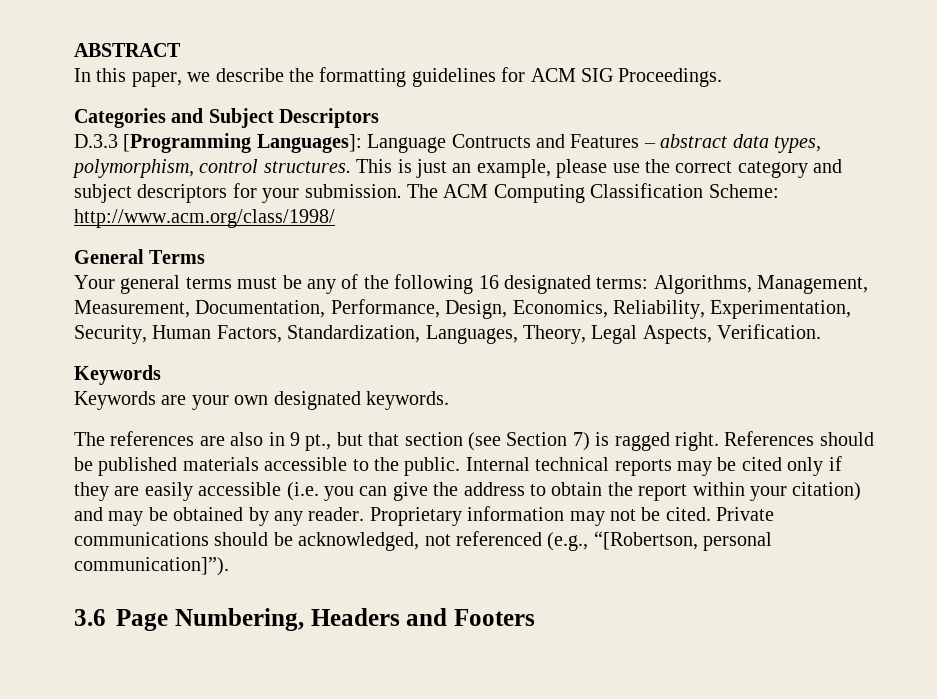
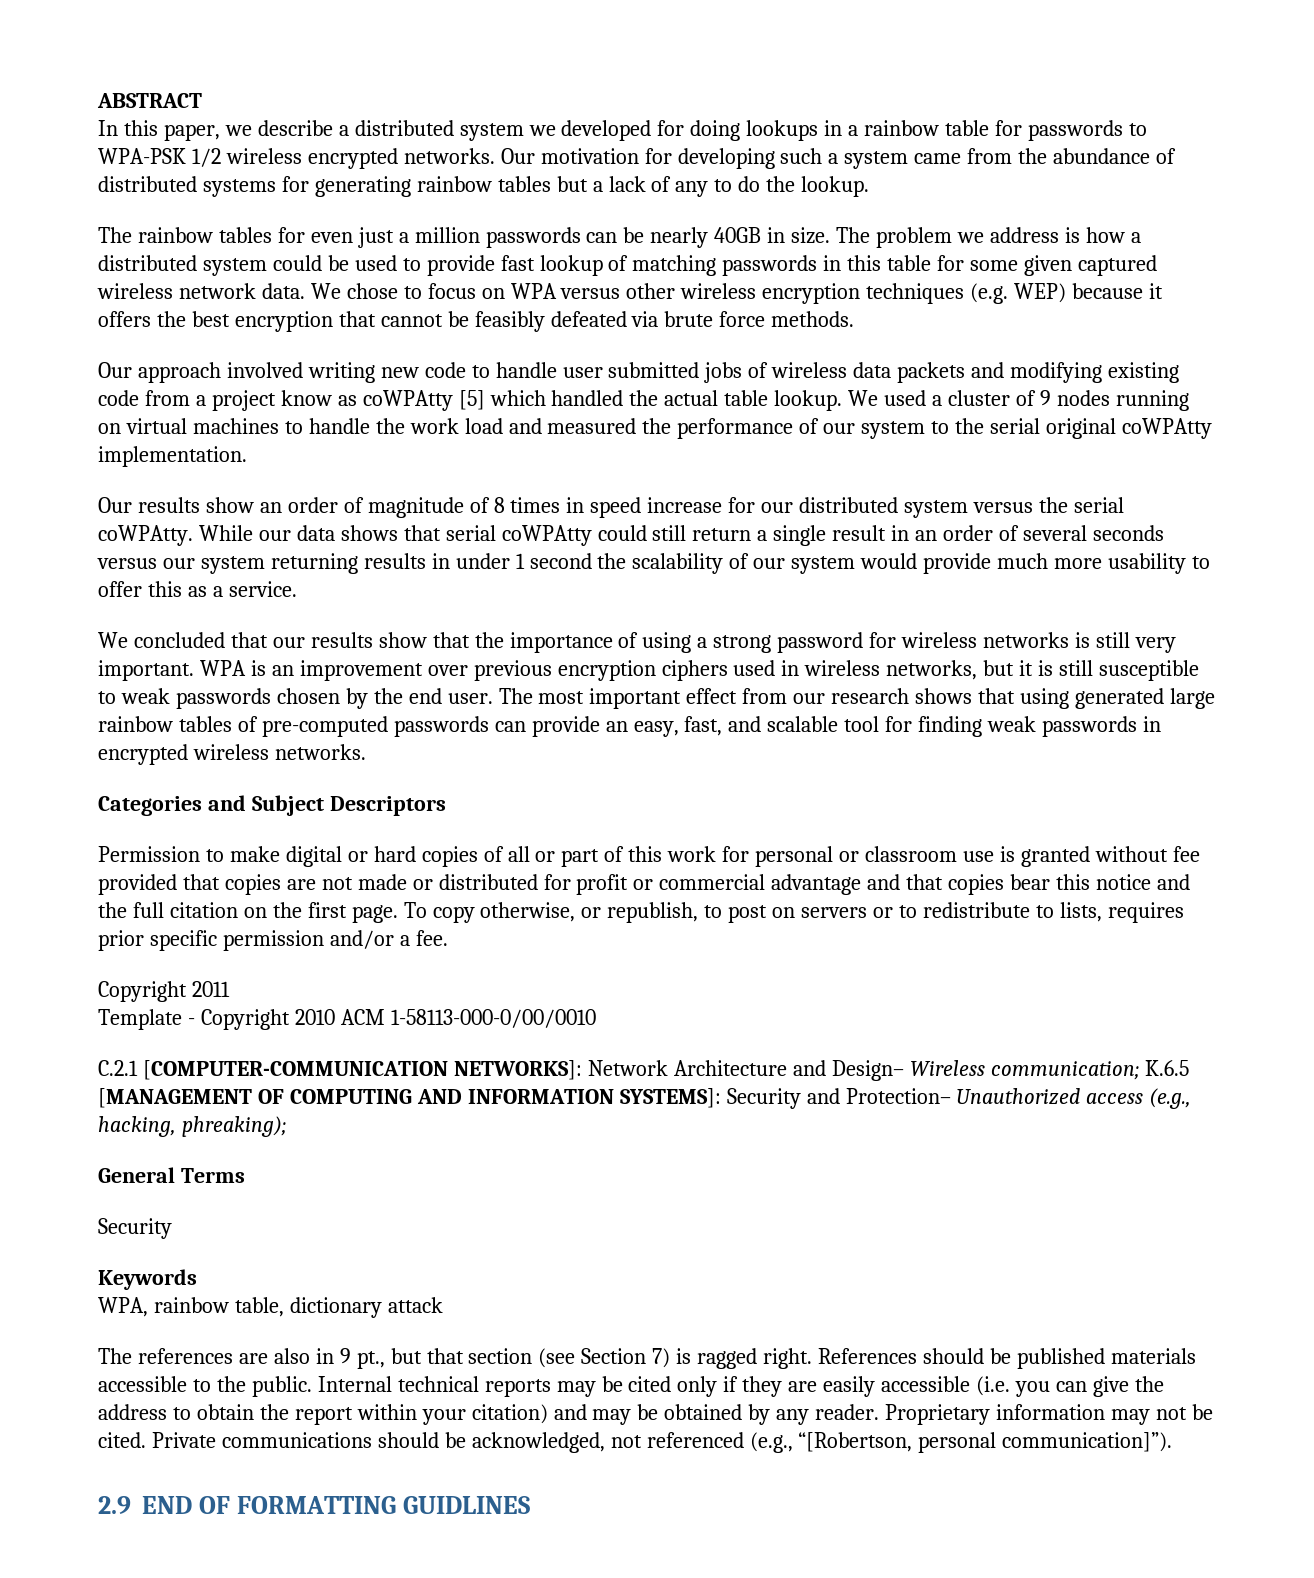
[289,67,723,87] [74,108,380,128] [74,133,821,153] [72,159,843,178] [74,183,779,203] [74,209,335,228] [74,249,206,264] [74,274,869,294] [74,299,852,319] [74,324,822,344] [74,365,161,385] [74,391,449,410] the formatting guidelines for ACM SIG Proceedings. // Categories and Subject Descriptors // D.3.3 [Programming Languages]: Language Contructs and Features – abstract data types, polymorphism, control structures. This is just an example, please use the correct category and subject descriptors for your submission. The ACM Computing Classification Scheme: http://www.acm.org/class/1998/ // General Terms // Your general terms must be any of the following 16 designated terms: Algorithms, Management, Measurement, Documentation, Performance, Design, Economics, Reliability, Experimentation, Security, Human Factors, Standardization, Languages, Theory, Legal Aspects, Verification. // Keywords // Keywords are your own designated keywords. -> [338,120,1147,141] [98,148,1177,169] [98,176,870,197] [98,227,1141,248] [98,255,1157,276] [97,283,1163,304] [98,311,855,332] [98,362,1179,383] [98,390,1189,411] [98,418,1212,439] [98,446,247,467] [98,497,1124,518] [98,525,1164,546] [97,553,1210,574] [98,581,297,597] [98,632,1176,653] [98,660,1199,681] [98,688,1215,709] [98,716,1161,737] [98,744,366,765] [98,795,446,816] [98,846,1200,867] [98,874,1190,895] [98,902,1184,923] [98,930,448,951] [98,981,230,1002] [98,1009,596,1030] [98,1060,1190,1081] [98,1088,1192,1109] [98,1116,287,1137] [98,1167,245,1183] [98,1218,172,1239] [98,1269,197,1290] [98,1297,443,1318] a distributed system we developed for doing lookups in a rainbow table for passwords to WPA-PSK 1/2 wireless encrypted networks. Our motivation for developing such a system came from the abundance of distributed systems for generating rainbow tables but a lack of any to do the lookup. // The rainbow tables for even just a million passwords can be nearly 40GB in size. The problem we address is how a distributed system could be used to provide fast lookup of matching passwords in this table for some given captured wireless network data. We chose to focus on WPA versus other wireless encryption techniques (e.g. WEP) because it offers the best encryption that cannot be feasibly defeated via brute force methods. // Our approach involved writing new code to handle user submitted jobs of wireless data packets and modifying existing code from a project know as coWPAtty [5] which handled the actual table lookup. We used a cluster of 9 nodes running on virtual machines to handle the work load and measured the performance of our system to the serial original coWPAtty implementation. // Our results show an order of magnitude of 8 times in speed increase for our distributed system versus the serial coWPAtty. While our data shows that serial coWPAtty could still return a single result in an order of several seconds versus our system returning results in under 1 second the scalability of our system would provide much more usability to offer this as a service. // We concluded that our results show that the importance of using a strong password for wireless networks is still very important. WPA is an improvement over previous encryption ciphers used in wireless networks, but it is still susceptible to weak passwords chosen by the end user. The most important effect from our research shows that using generated large rainbow tables of pre-computed passwords can provide an easy, fast, and scalable tool for finding weak passwords in encrypted wireless networks. // Categories and Subject Descriptors // Permission to make digital or hard copies of all or part of this work for personal or classroom use is granted without fee provided that copies are not made or distributed for profit or commercial advantage and that copies bear this notice and the full citation on the first page. To copy otherwise, or republish, to post on servers or to redistribute to lists, requires prior specific permission and/or a fee. // Copyright 2011 // Template - Copyright 2010 ACM 1-58113-000-0/00/0010 // C.2.1 [COMPUTER-COMMUNICATION NETWORKS]: Network Architecture and Design– Wireless communication; K.6.5 [MANAGEMENT OF COMPUTING AND INFORMATION SYSTEMS]: Security and Protection– Unauthorized access (e.g., hacking, phreaking); // General Terms // Security // Keywords // WPA, rainbow table, dictionary attack
[74,608,535,631] 3.6 Page Numbering, Headers and Footers -> [98,1496,530,1514] 2.9 END OF FORMATTING GUIDLINES

